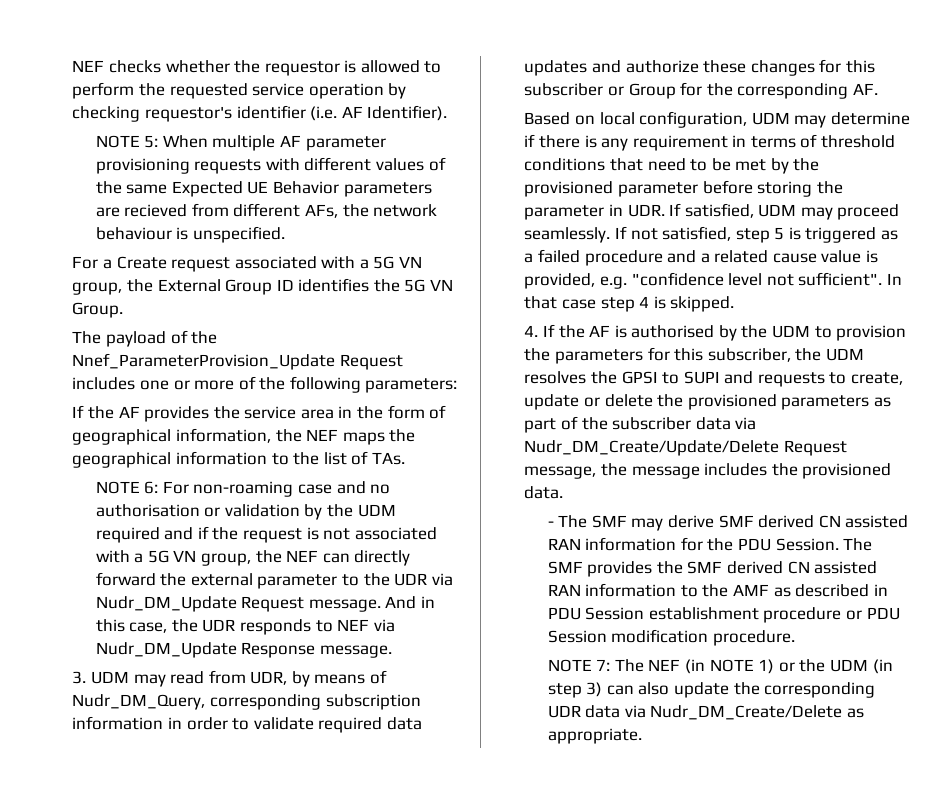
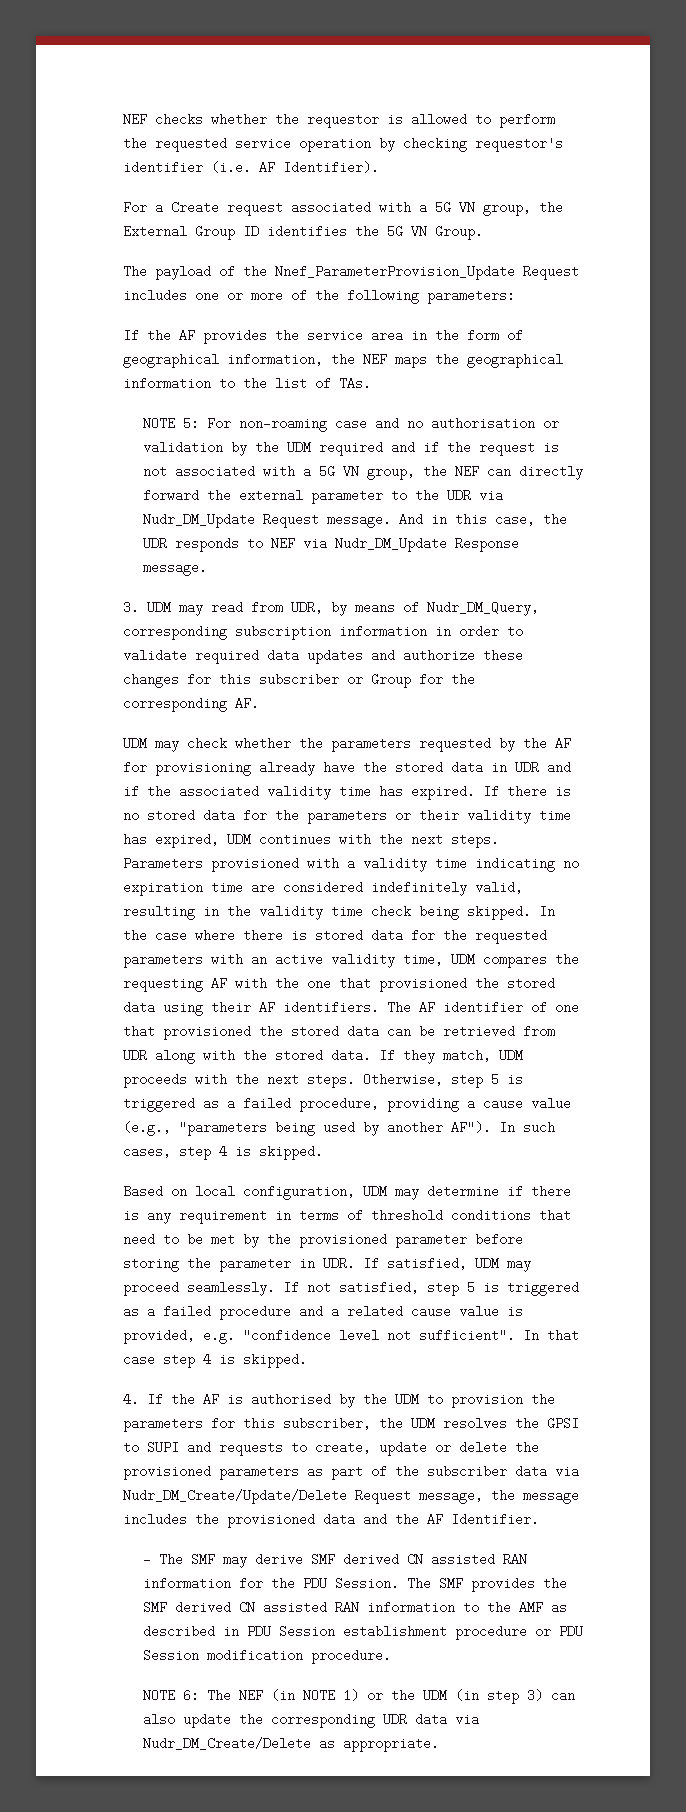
[95,135,386,151] [95,157,446,174] [95,181,432,197] [95,203,438,218] [95,226,285,243] // NOTE 5: When multiple AF parameter provisioning requests with different values of the same Expected UE Behavior parameters are recieved from different AFs, the network behaviour is unspecified. -> (379, 167) none
[144,481,159,494] 6: -> [183,417,200,430] 5:
(878, 89) none -> [122,737,571,752] [122,761,571,776] [122,785,571,800] [122,809,571,824] [122,833,499,848] [122,857,579,872] [122,881,523,896] [122,905,555,920] [122,929,547,944] [122,953,579,968] [122,977,555,992] [122,1001,579,1016] [122,1025,555,1040] [122,1049,523,1064] [122,1073,523,1088] [122,1097,571,1112] [122,1121,555,1136] [122,1145,323,1160] // UDM may check whether the parameters requested by the AF for provisioning already have the stored data in UDR and if the associated validity time has expired. If there is no stored data for the parameters or their validity time has expired, UDM continues with the next steps. Parameters provisioned with a validity time indicating no expiration time are considered indefinitely valid, resulting in the validity time check being skipped. In the case where there is stored data for the requested parameters with an active validity time, UDM compares the requesting AF with the one that provisioned the stored data using their AF identifiers. The AF identifier of one that provisioned the stored data can be retrieved from UDR along with the stored data. If they match, UDM proceeds with the next steps. Otherwise, step 5 is triggered as a failed procedure, providing a cause value (e.g., "parameters being used by another AF"). In such cases, step 4 is skipped.
[524,486,564,499] data. -> [322,1513,539,1526] data and the AF Identifier.
[596,659,611,671] 7: -> [183,1689,200,1702] 6:

